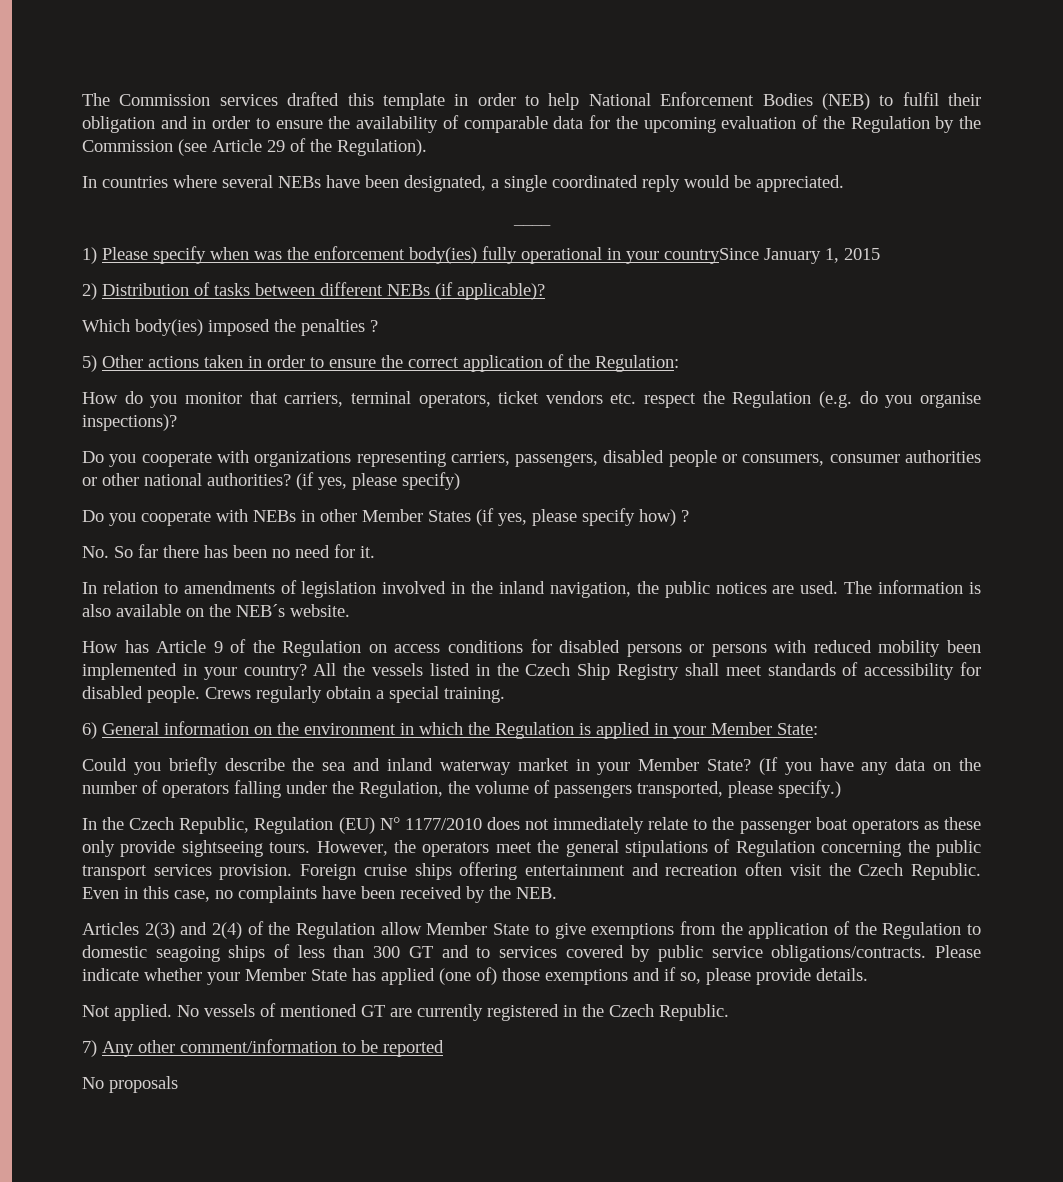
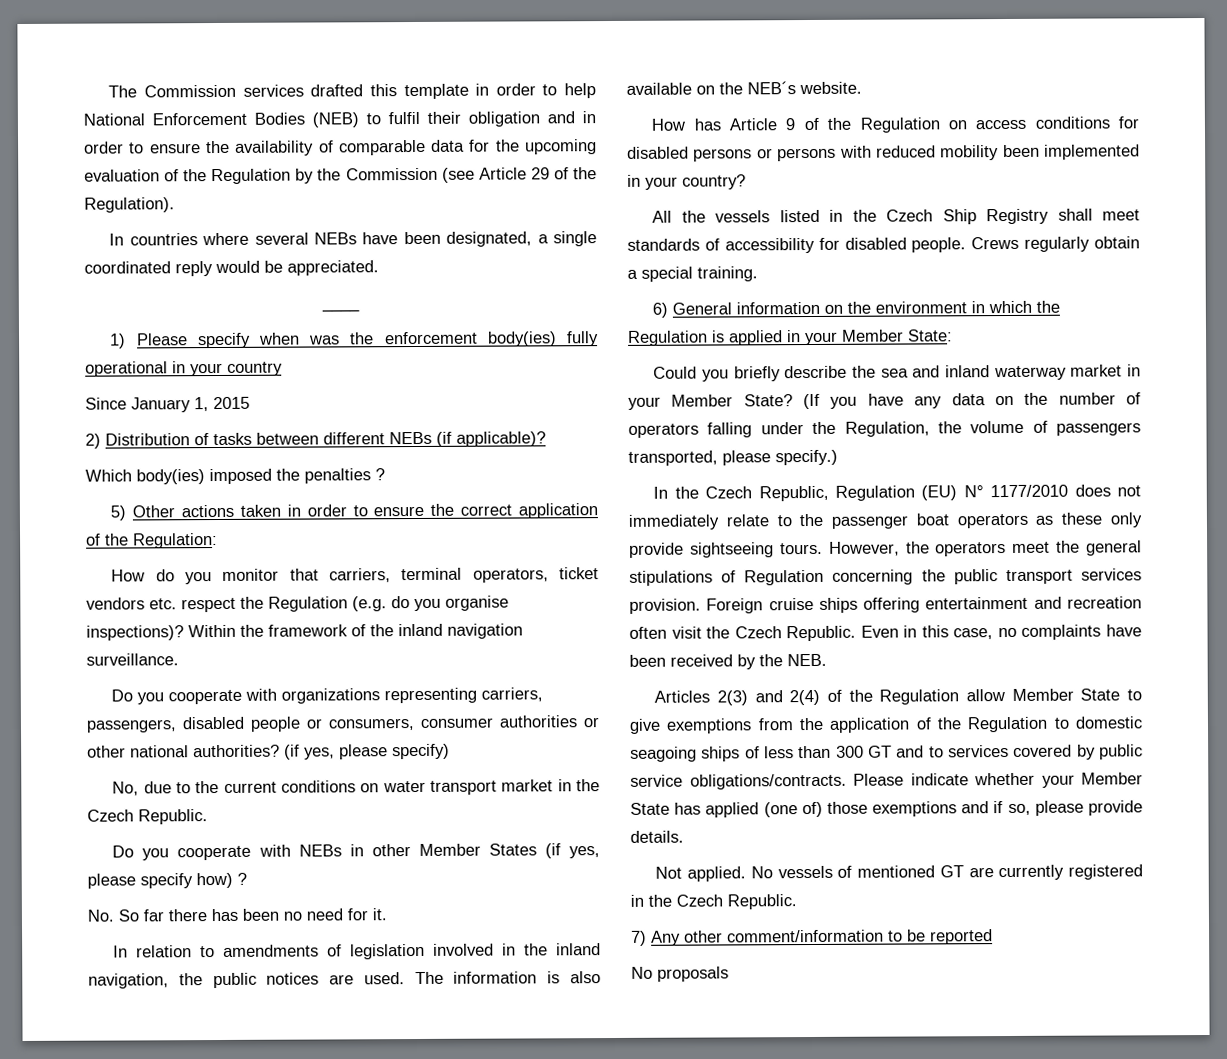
[664,248,759,264] countrySince -> [227,361,283,376] [85,397,127,410] country // Since
(177, 422) none -> [188,623,523,639] [86,653,179,666] Within the framework of the inland navigation surveillance.
(460, 481) none -> [112,779,600,796] [87,809,208,825] // No, due to the current conditions on water transport market in the Czech Republic.
(307, 672) none -> (746, 182) //

